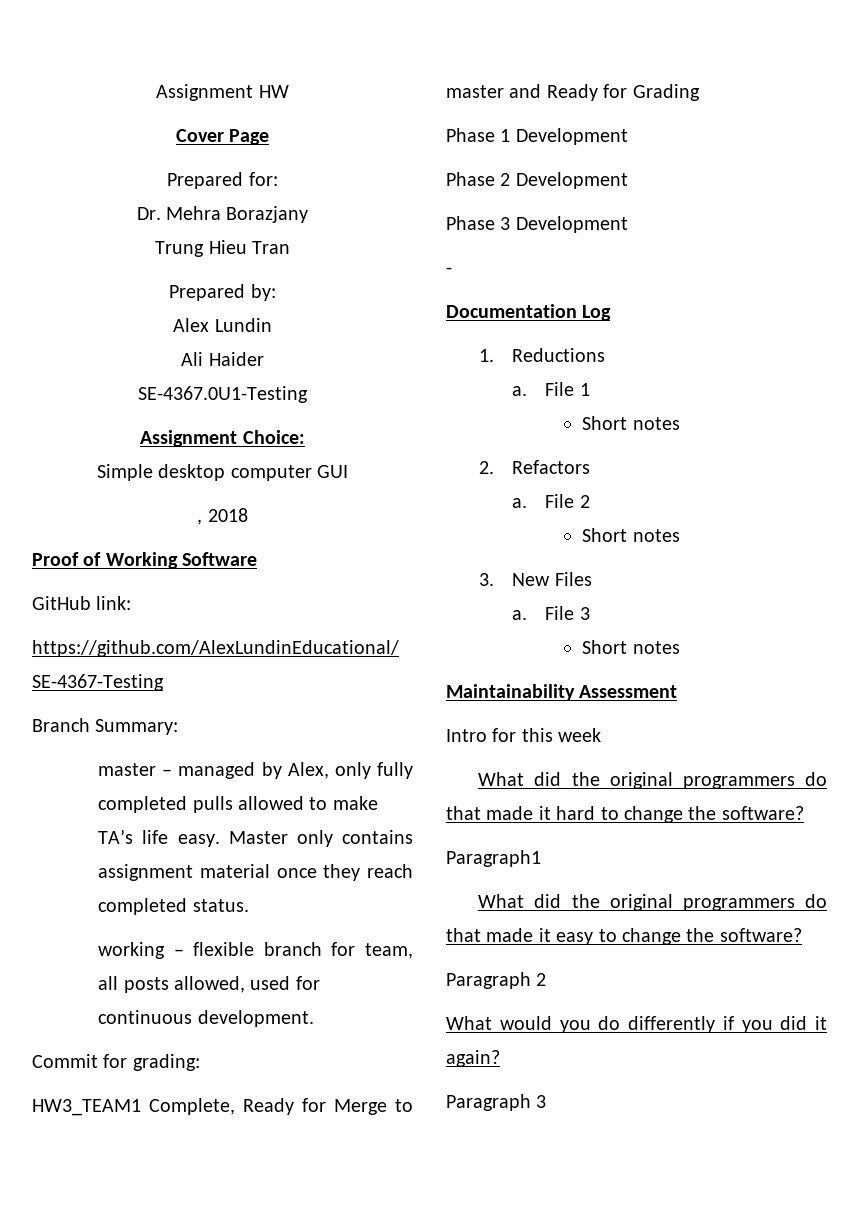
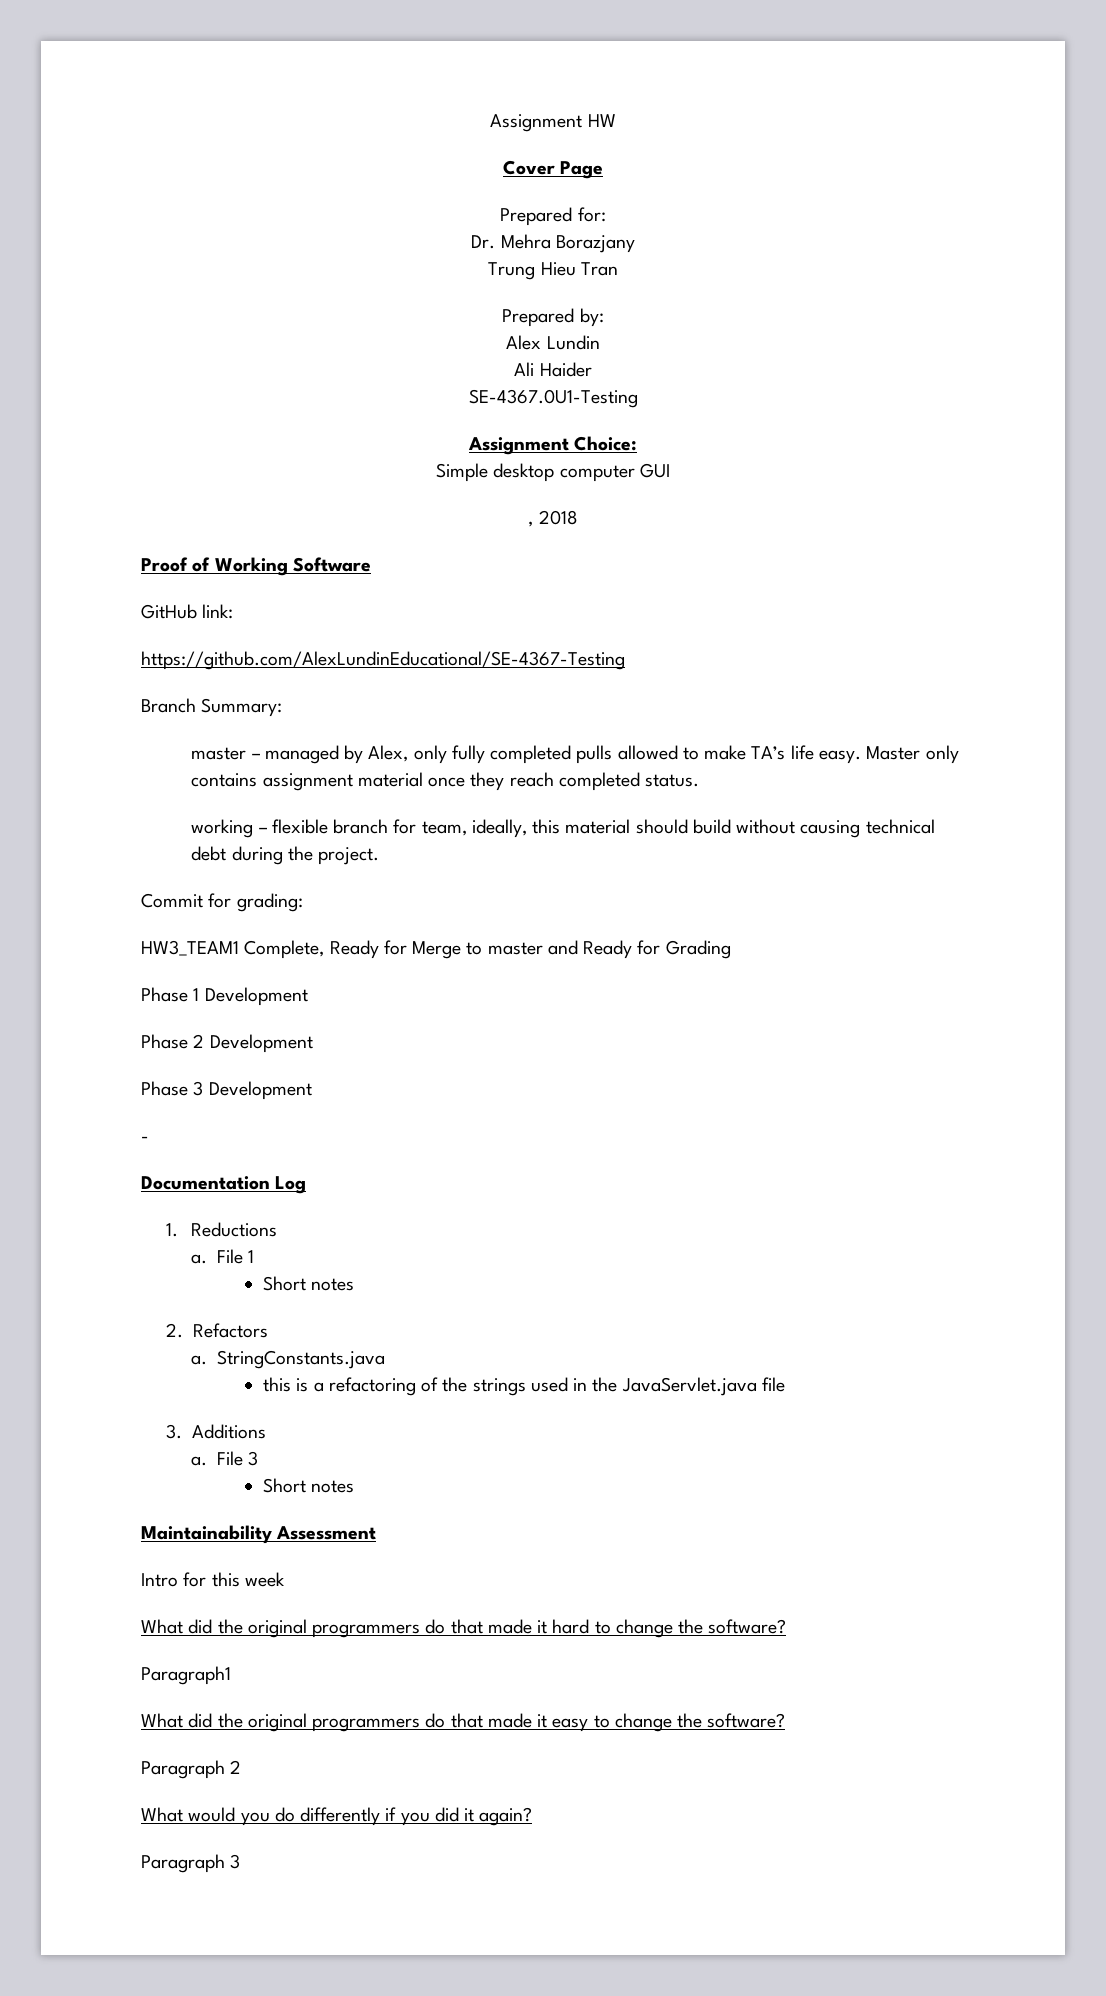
[98,976,320,993] [98,1010,314,1027] all posts allowed, used for continuous development. -> [471,819,935,838] [191,846,380,865] ideally, this material should build without causing technical debt during the project.
[545,494,590,508] [582,528,680,542] File 2 // Short notes -> [217,1350,386,1369] [262,1377,785,1396] StringConstants.java // this is a refactoring of the strings used in the JavaServlet.java file
[512,572,592,586] New Files -> [191,1424,266,1439] Additions

